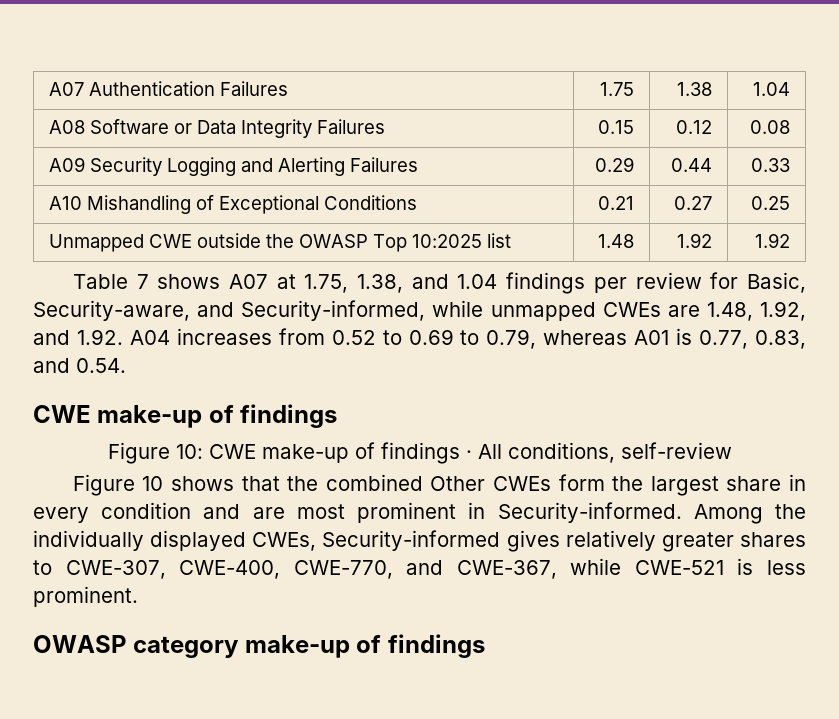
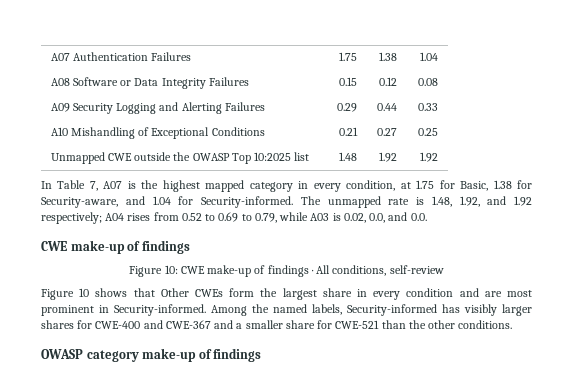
[72,272,806,294] [33,300,806,321] [33,328,272,345] Table 7 shows A07 at 1.75, 1.38, and 1.04 findings per review for Basic, Security-aware, and Security-informed, while unmapped CWEs are 1.48, 1.92, and 1.92. A04 increases -> [41,180,533,192] [41,196,532,208] [41,212,151,224] In Table 7, A07 is the highest mapped category in every condition, at 1.75 for Basic, 1.38 for Security-aware, and 1.04 for Security-informed. The unmapped rate is 1.48, 1.92, and 1.92 respectively; A04 rises
[543,328,807,349] [33,358,126,373] whereas A01 is 0.77, 0.83, and 0.54. -> [279,212,427,223] while A03 is 0.02, 0.0, and 0.0.
[287,474,423,491] the combined -> (155, 292) none
[33,530,806,552] [33,558,806,579] [33,586,138,607] individually displayed CWEs, Security-informed gives relatively greater shares to CWE-307, CWE-400, CWE-770, and CWE-367, while CWE-521 is less prominent. -> [273,304,532,316] [41,320,513,329] named labels, Security-informed has visibly larger shares for CWE-400 and CWE-367 and a smaller share for CWE-521 than the other conditions.

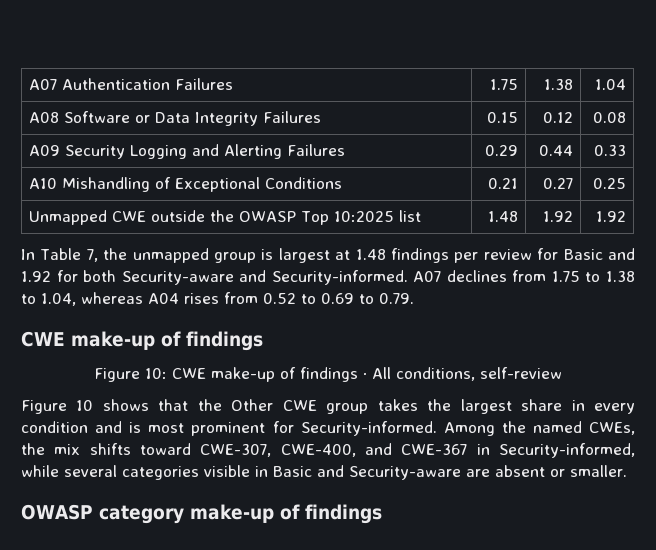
[103,180,533,192] [41,196,532,208] [41,212,102,224] A07 is the highest mapped category in every condition, at 1.75 for Basic, 1.38 for Security-aware, and 1.04 for Security-informed. The unmapped rate is 1.48, 1.92, and 1.92 respectively; -> [103,248,635,263] [21,270,635,285] [21,292,143,306] the unmapped group is largest at 1.48 findings per review for Basic and 1.92 for both Security-aware and Security-informed. A07 declines from 1.75 to 1.38 to 1.04, whereas
[254,212,427,223] 0.79, while A03 is 0.02, 0.0, and 0.0. -> [379,293,414,304] 0.79.
[160,288,255,297] Other CWEs form -> [197,399,418,414] the Other CWE group takes
[484,291,502,297] are -> [129,422,142,433] is
[99,305,109,313] in -> [272,421,294,433] for
[312,304,532,316] [41,320,513,329] labels, Security-informed has visibly larger shares for CWE-400 and CWE-367 and a smaller share for CWE-521 than the other conditions. -> [589,422,636,435] [21,443,635,458] [21,465,627,480] CWEs, the mix shifts toward CWE-307, CWE-400, and CWE-367 in Security-informed, while several categories visible in Basic and Security-aware are absent or smaller.

